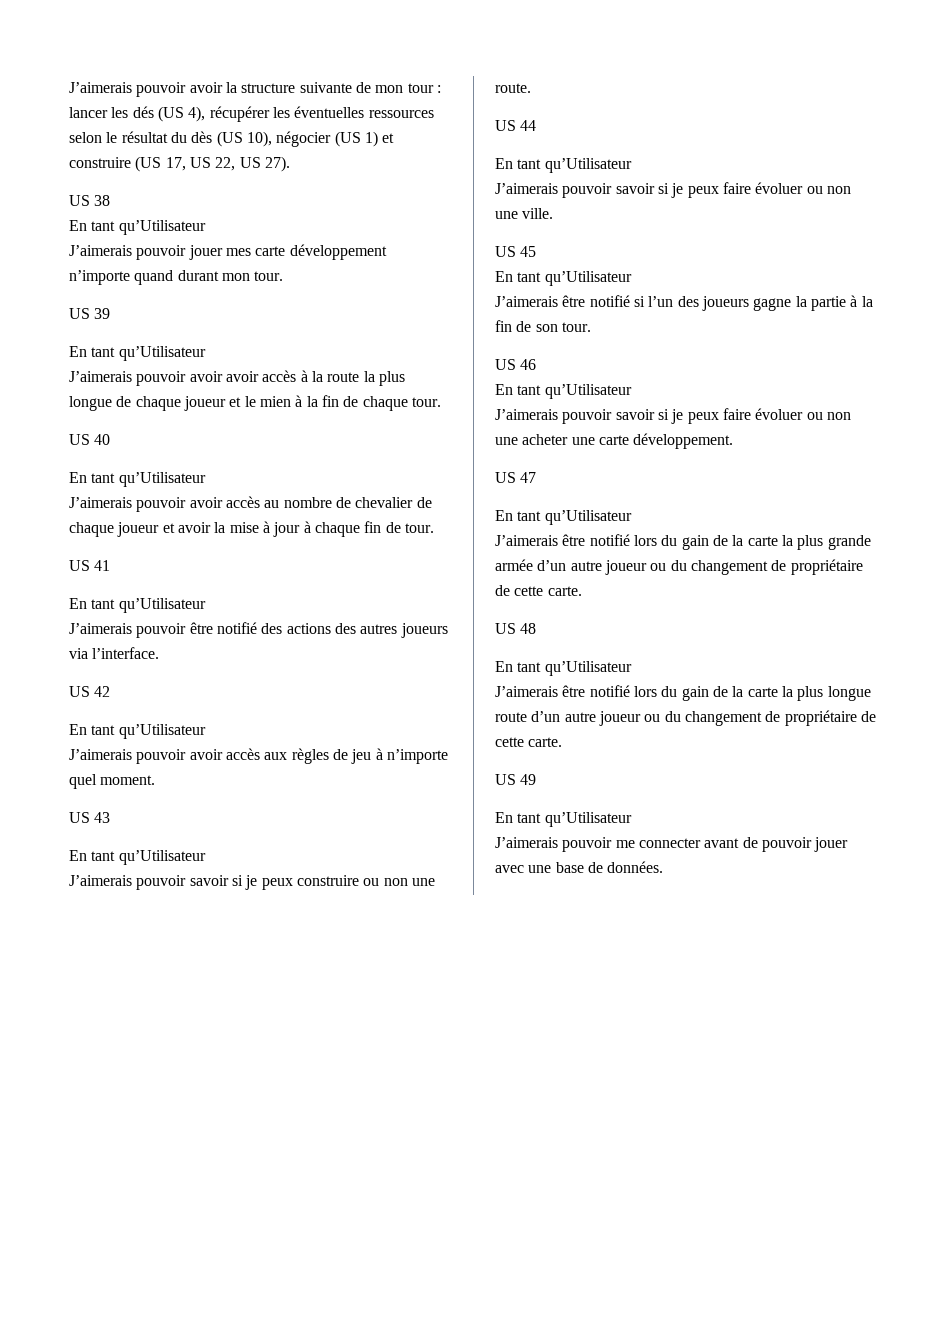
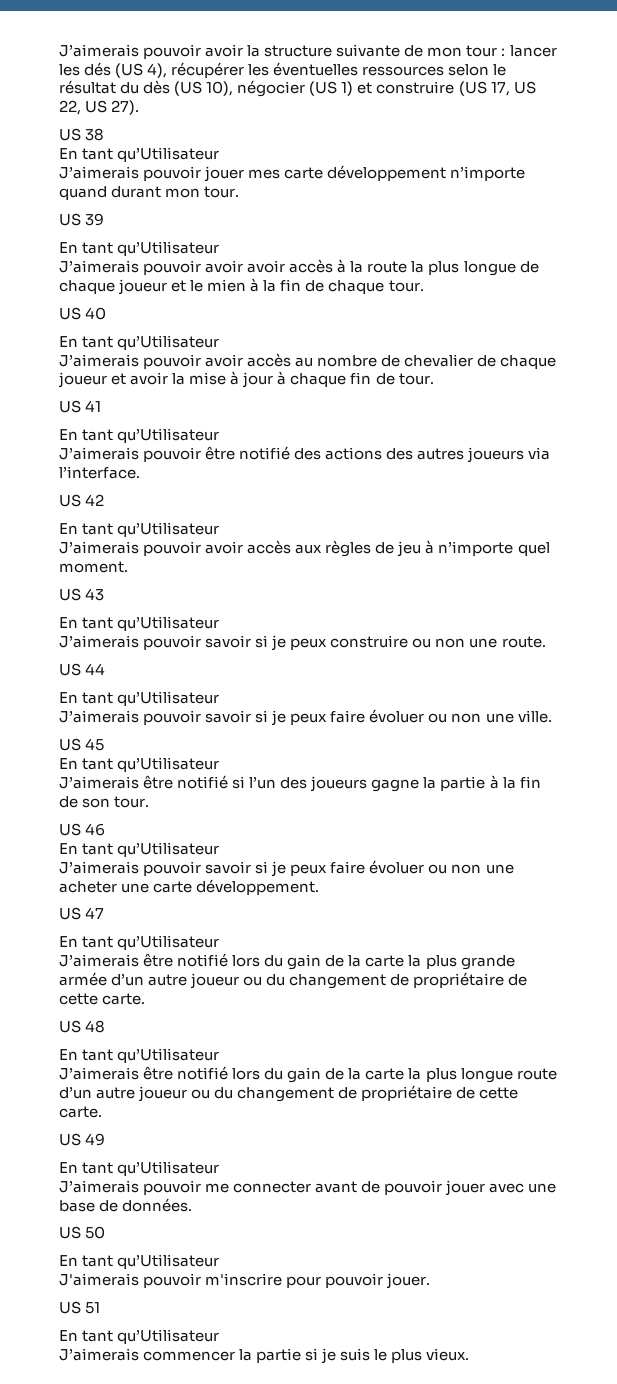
(664, 867) none -> [59,1226,106,1239] [59,1254,220,1269] [59,1273,431,1289] [59,1301,101,1314] [59,1329,220,1344] [59,1348,470,1364] // US 50 // En tant qu’Utilisateur // J'aimerais pouvoir m'inscrire pour pouvoir jouer. // US 51 // En tant qu’Utilisateur // J’aimerais commencer la partie si je suis le plus vieux.

